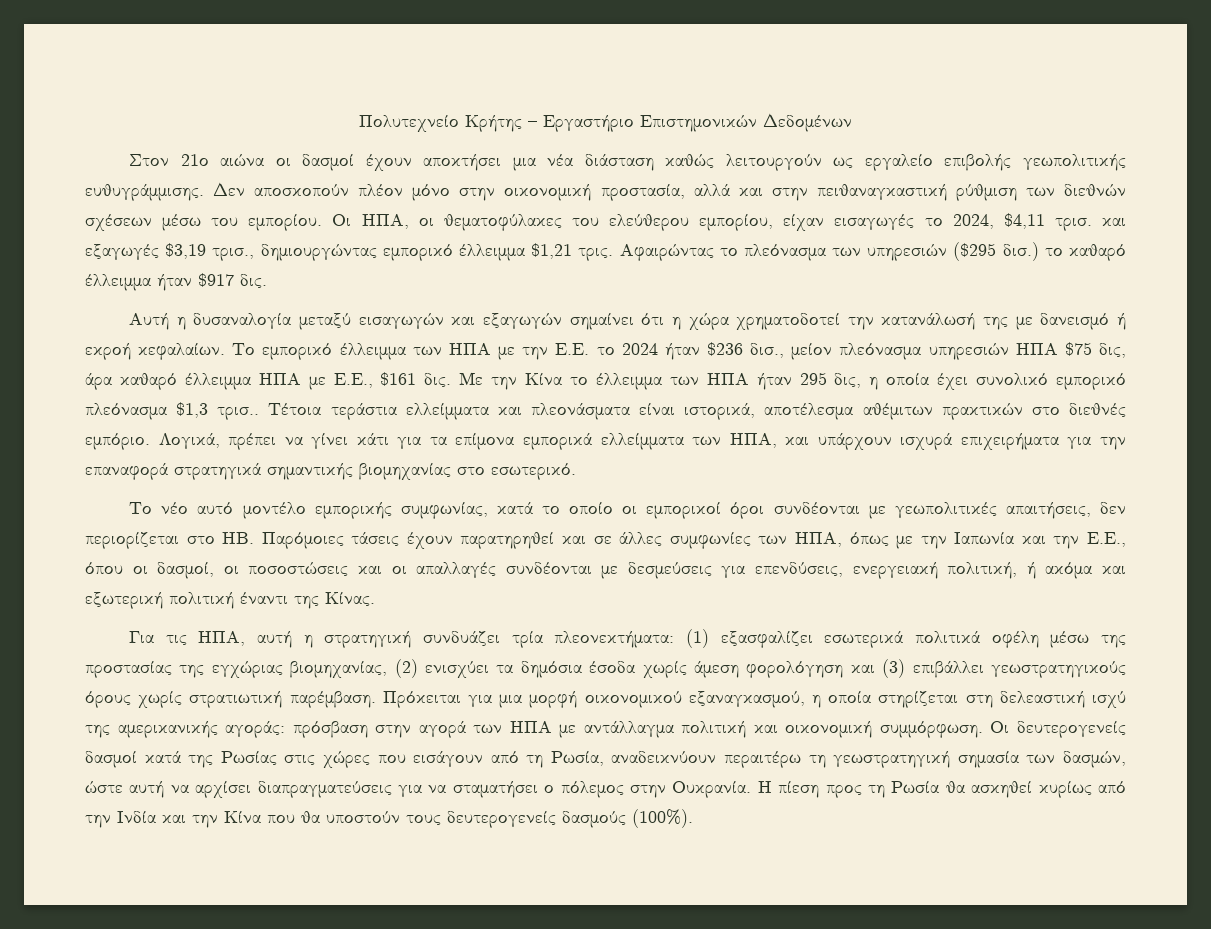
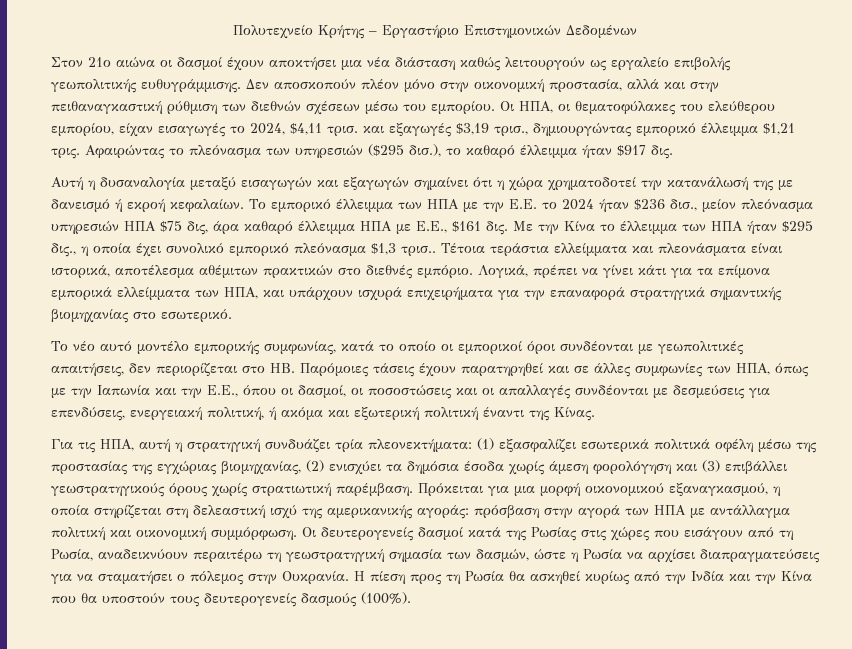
[1002,242,1039,261] δισ.) -> [409,144,441,157] δισ.),
[799,372,862,388] 295 δις, -> [782,221,813,232] [51,243,76,257] $295 δις.,
[129,781,165,798] αυτή -> [571,549,622,562] η Ρωσία

